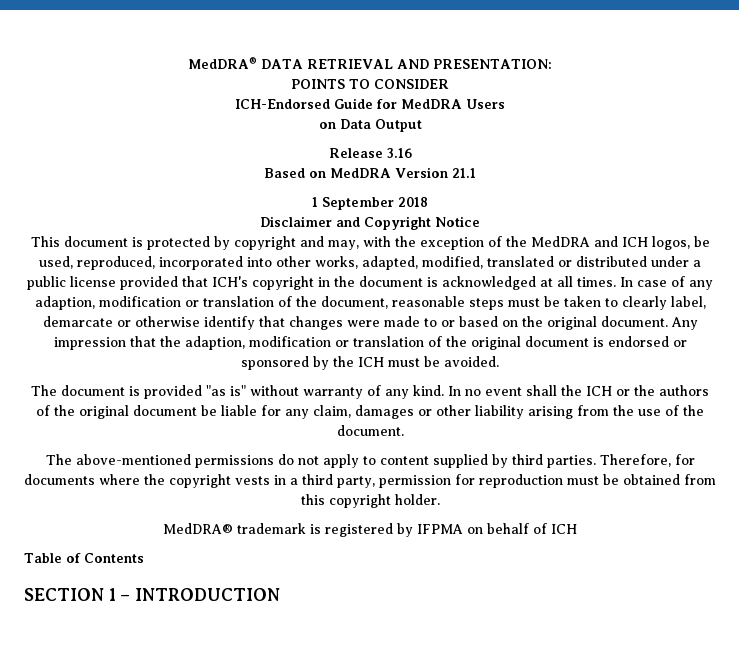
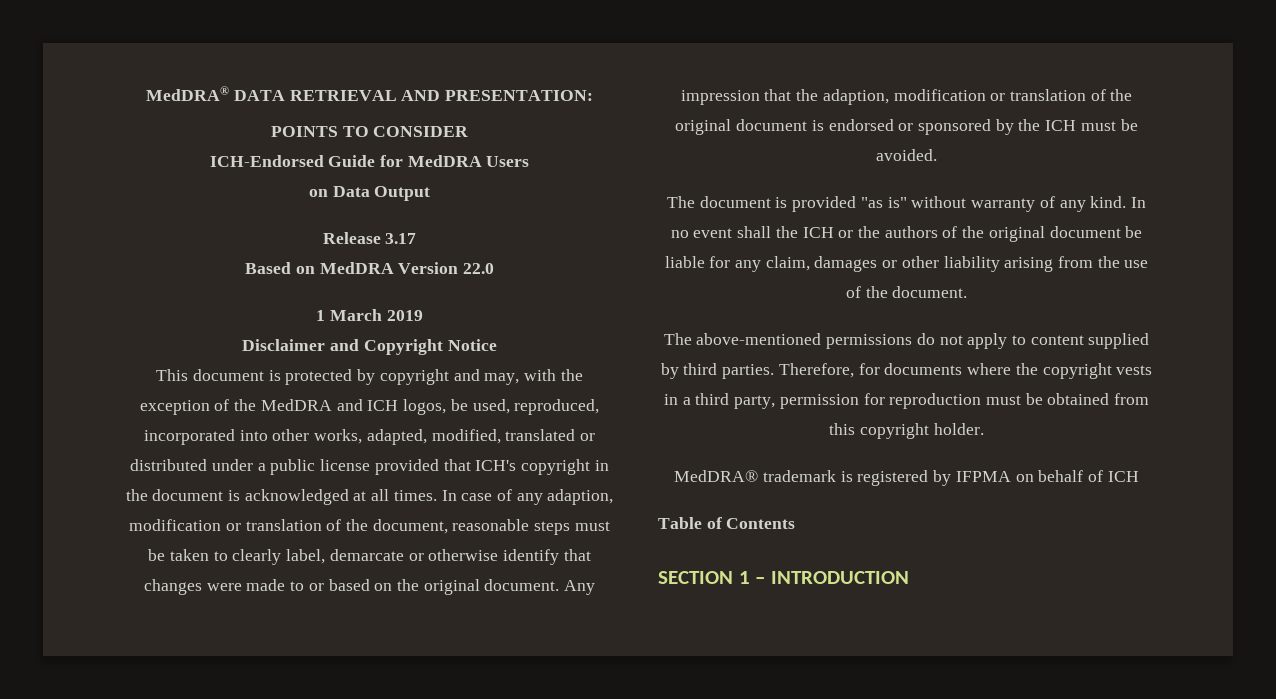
[386,148,412,158] 3.16 -> [385,233,417,244] 3.17
[452,168,476,178] [312,197,428,210] 21.1 // 1 September 2018 -> [462,263,494,274] [316,309,423,321] 22.0 // 1 March 2019

